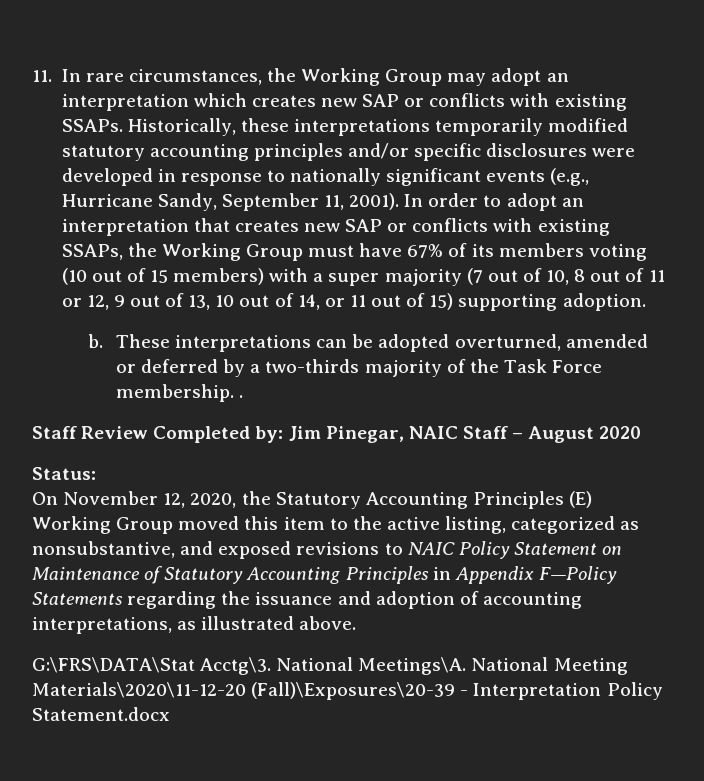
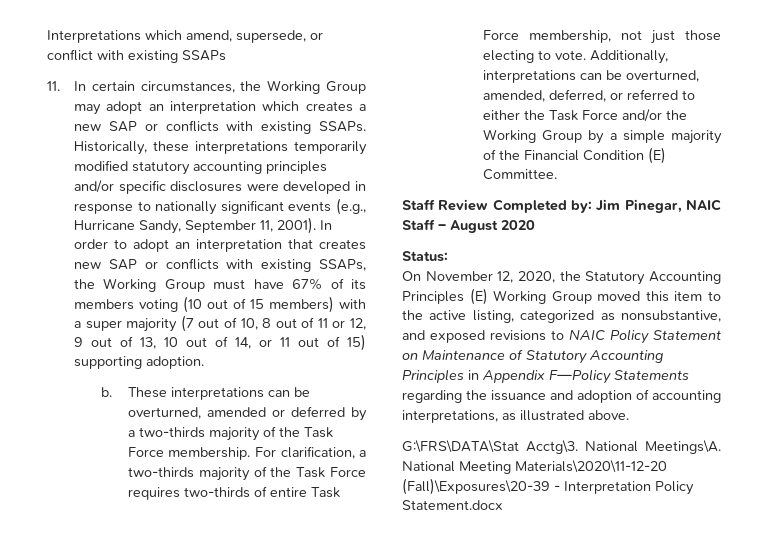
(32, 76) none -> [47,30,323,43] [47,49,226,63] Interpretations which amend, supersede, or conflict with existing SSAPs //
[85,73,124,82] rare -> [91,81,135,91] certain
(316, 101) none -> [358,104,366,111] a
[378,334,450,352] adopted -> (310, 392) none
[239,395,244,398] . -> [254,446,366,459] [127,466,366,481] [127,486,340,500] [482,30,721,44] [482,50,668,64] [482,70,699,83] [482,89,695,102] [482,109,687,122] [482,129,722,144] [482,147,666,164] [482,169,557,180] For clarification, a two-thirds majority of the Task Force requires two-thirds of entire Task Force membership, not just those electing to vote. Additionally, interpretations can be overturned, amended, deferred, or referred to either the Task Force and/or the Working Group by a simple majority of the Financial Condition (E) Committee.

